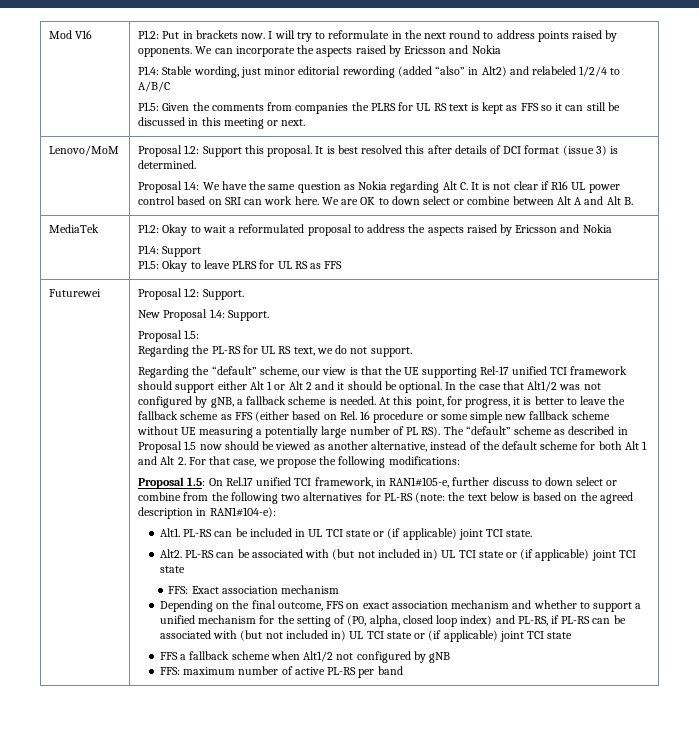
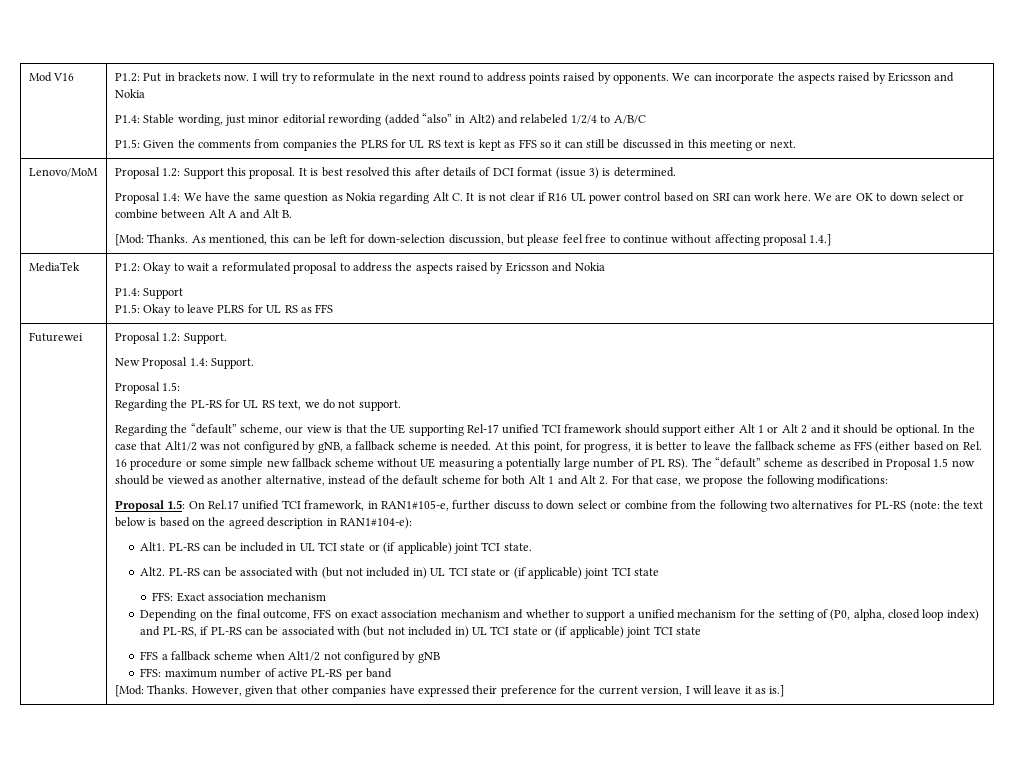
(633, 201) none -> [114,234,832,246] // [Mod: Thanks. As mentioned, this can be left for down-selection discussion, but please feel free to continue without affecting proposal 1.4.]
(403, 670) none -> [114,685,785,697] // [Mod: Thanks. However, given that other companies have expressed their preference for the current version, I will leave it as is.]

